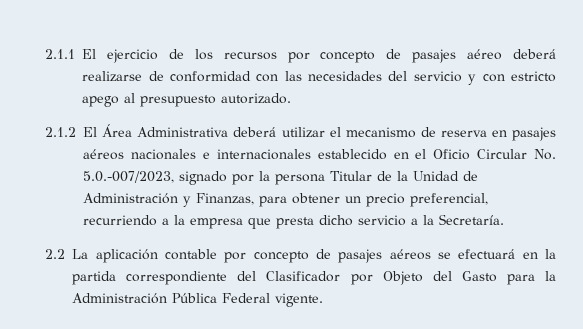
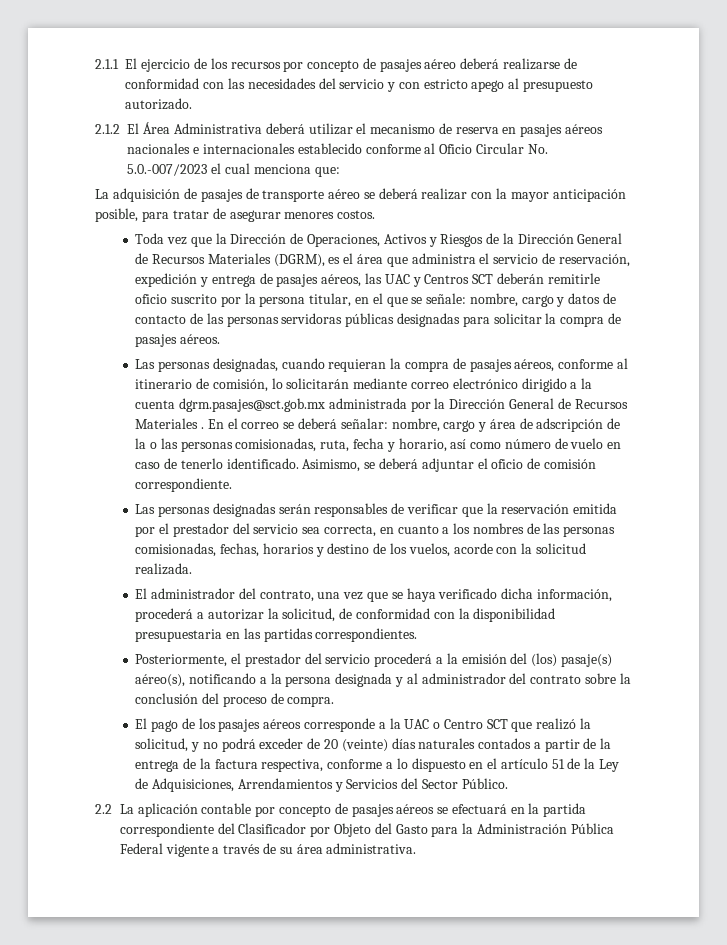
[393,149,427,159] en el -> [365,143,436,154] conforme al
[83,171,479,185] [83,193,489,207] [83,214,505,229] 5.0.-007/2023, signado por la persona Titular de la Unidad de Administración y Finanzas, para obtener un precio preferencial, recurriendo a la empresa que presta dicho servicio a la Secretaría. -> [127,163,340,177] [95,188,626,202] [95,208,376,222] [135,233,623,247] [135,253,630,267] [135,273,600,287] [135,293,617,307] [135,313,621,327] [135,334,221,347] [135,358,628,372] [135,378,593,392] [135,398,628,412] [135,418,621,432] [135,438,622,452] [135,458,596,472] [135,478,233,492] [135,503,618,517] [135,523,616,537] [135,543,586,557] [135,563,193,575] [135,588,612,602] [135,608,556,622] [135,628,418,642] [135,653,612,667] [135,673,631,687] [135,693,335,707] [135,718,592,732] [135,738,612,752] [135,758,620,772] [135,778,508,792] 5.0.-007/2023 el cual menciona que: // La adquisición de pasajes de transporte aéreo se deberá realizar con la mayor anticipación posible, para tratar de asegurar menores costos. // Toda vez que la Dirección de Operaciones, Activos y Riesgos de la Dirección General de Recursos Materiales (DGRM), es el área que administra el servicio de reservación, expedición y entrega de pasajes aéreos, las UAC y Centros SCT deberán remitirle oficio suscrito por la persona titular, en el que se señale: nombre, cargo y datos de contacto de las personas servidoras públicas designadas para solicitar la compra de pasajes aéreos. // Las personas designadas, cuando requieran la compra de pasajes aéreos, conforme al itinerario de comisión, lo solicitarán mediante correo electrónico dirigido a la cuenta dgrm.pasajes@sct.gob.mx administrada por la Dirección General de Recursos Materiales . En el correo se deberá señalar: nombre, cargo y área de adscripción de la o las personas comisionadas, ruta, fecha y horario, así como número de vuelo en caso de tenerlo identificado. Asimismo, se deberá adjuntar el oficio de comisión correspondiente. // Las personas designadas serán responsables de verificar que la reservación emitida por el prestador del servicio sea correcta, en cuanto a los nombres de las personas comisionadas, fechas, horarios y destino de los vuelos, acorde con la solicitud realizada. // El administrador del contrato, una vez que se haya verificado dicha información, procederá a autorizar la solicitud, de conformidad con la disponibilidad presupuestaria en las partidas correspondientes. // Posteriormente, el prestador del servicio procederá a la emisión del (los) pasaje(s) aéreo(s), notificando a la persona designada y al administrador del contrato sobre la conclusión del proceso de compra. // El pago de los pasajes aéreos corresponde a la UAC o Centro SCT que realizó la solicitud, y no podrá exceder de 20 (veinte) días naturales contados a partir de la entrega de la factura respectiva, conforme a lo dispuesto en el artículo 51 de la Ley de Adquisiciones, Arrendamientos y Servicios del Sector Público.
[275,293,324,307] vigente. -> [165,843,417,857] vigente a través de su área administrativa.

